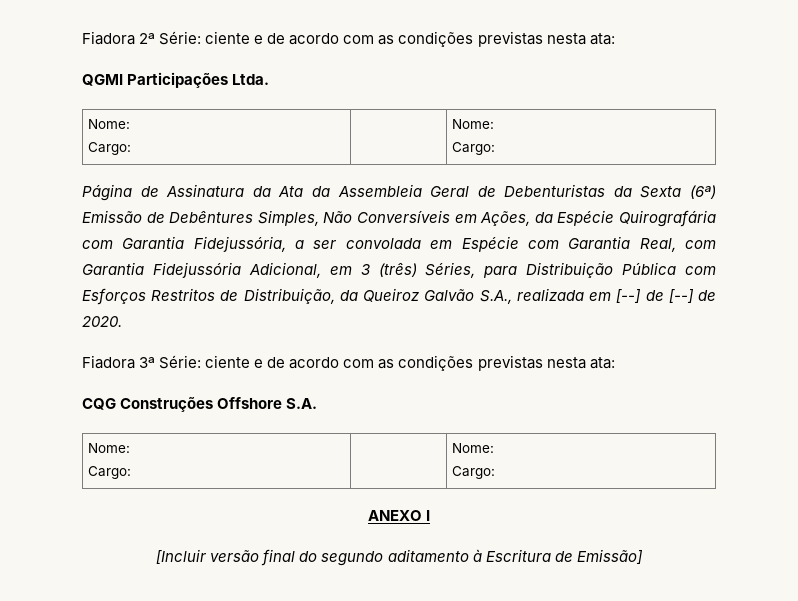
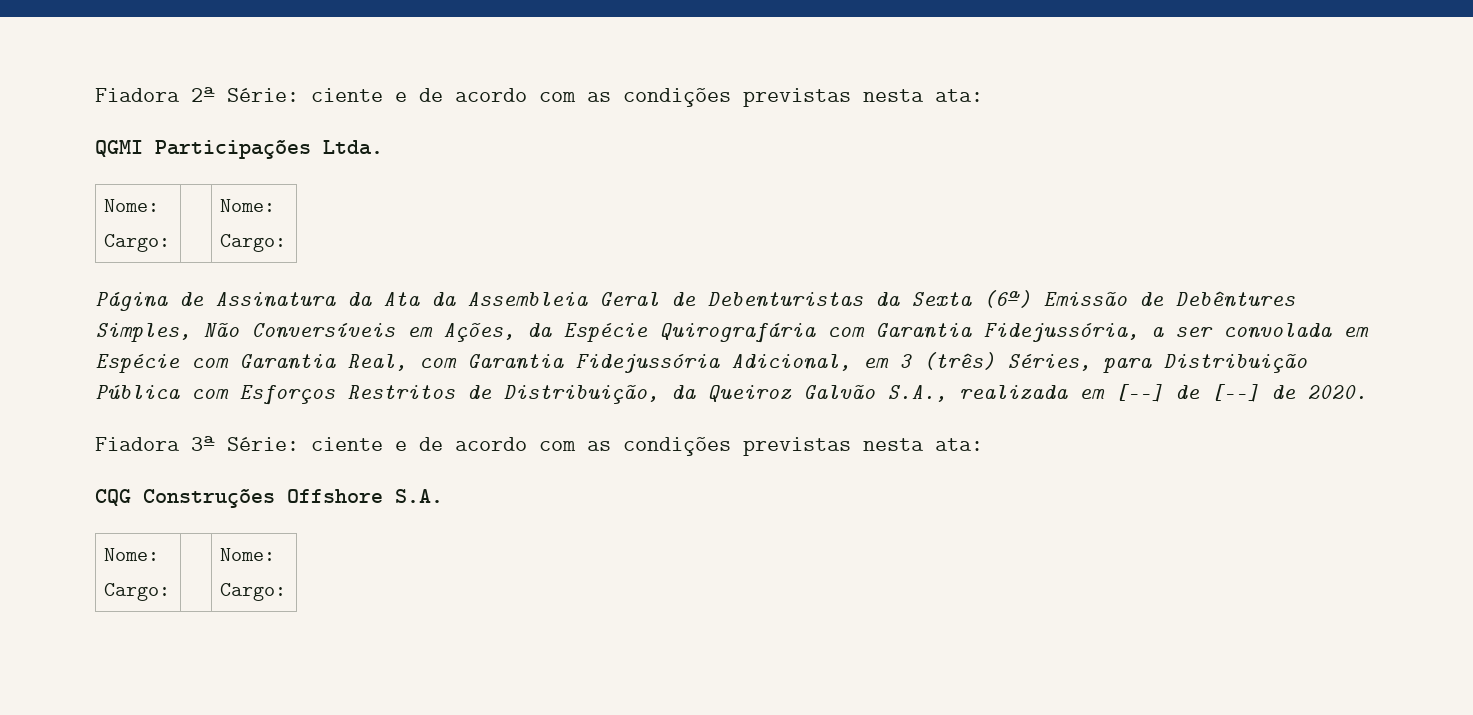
[367,510,431,521] [156,549,643,566] // ANEXO I // [Incluir versão final do segundo aditamento à Escritura de Emissão] -> (287, 592) none

